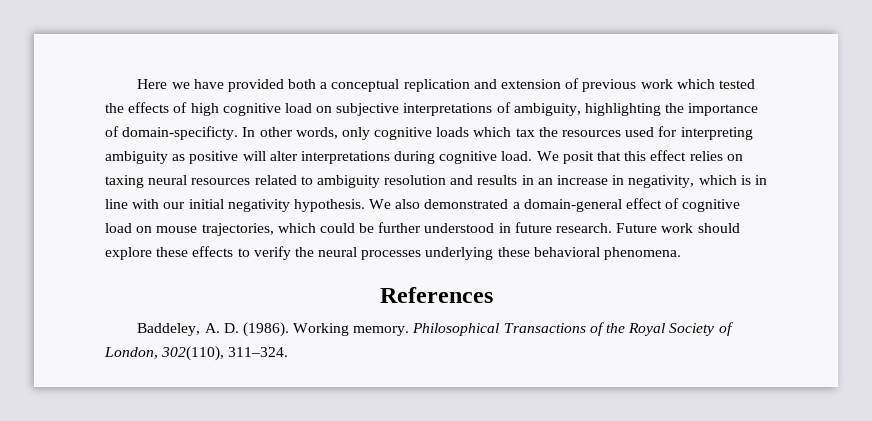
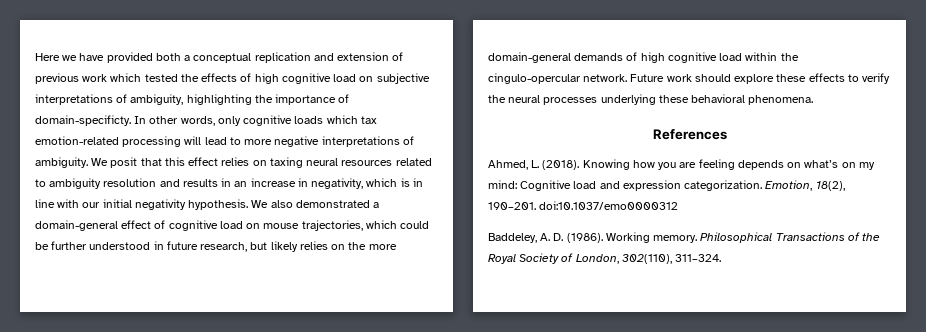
[538,126,753,140] [105,151,533,164] the resources used for interpreting ambiguity as positive will alter interpretations during cognitive load. -> [35,136,414,147] [35,157,88,168] emotion-related processing will lead to more negative interpretations of ambiguity.
[556,223,613,233] research. -> [200,241,397,252] [488,52,799,63] [488,73,628,84] research, but likely relies on the more domain-general demands of high cognitive load within the cingulo-opercular network.
(493, 295) none -> [488,159,875,170] [488,180,845,191] [488,201,679,210] // Ahmed, L. (2018). Knowing how you are feeling depends on what’s on my mind: Cognitive load and expression categorization. Emotion, 18(2), 190–201. doi:10.1037/emo0000312

